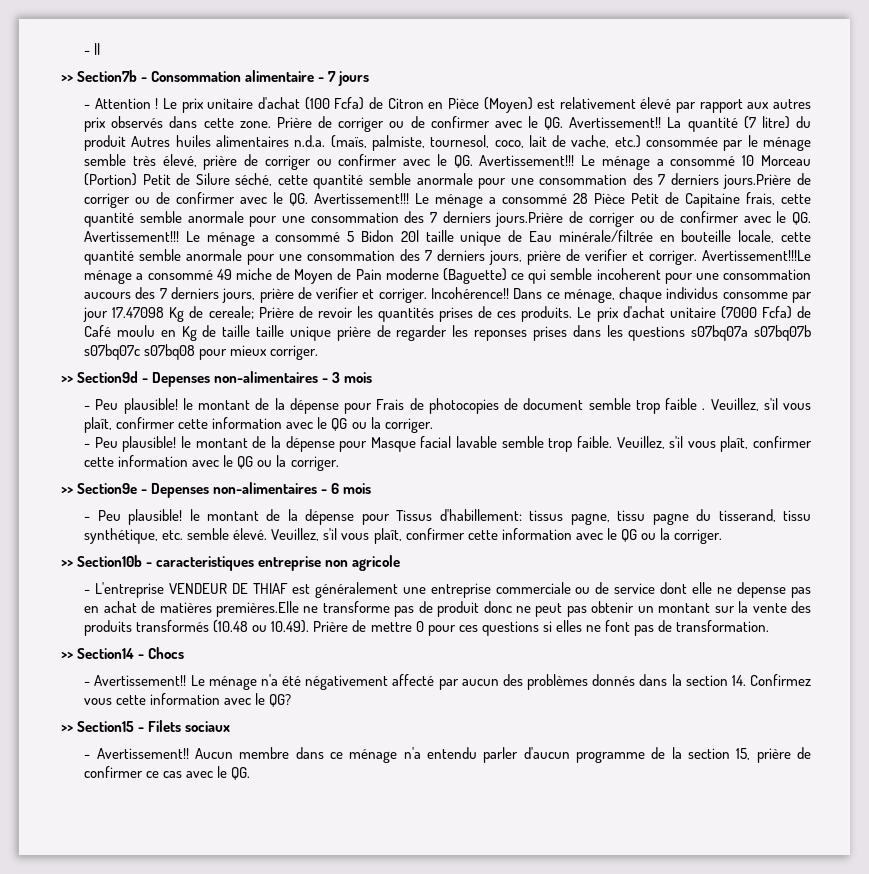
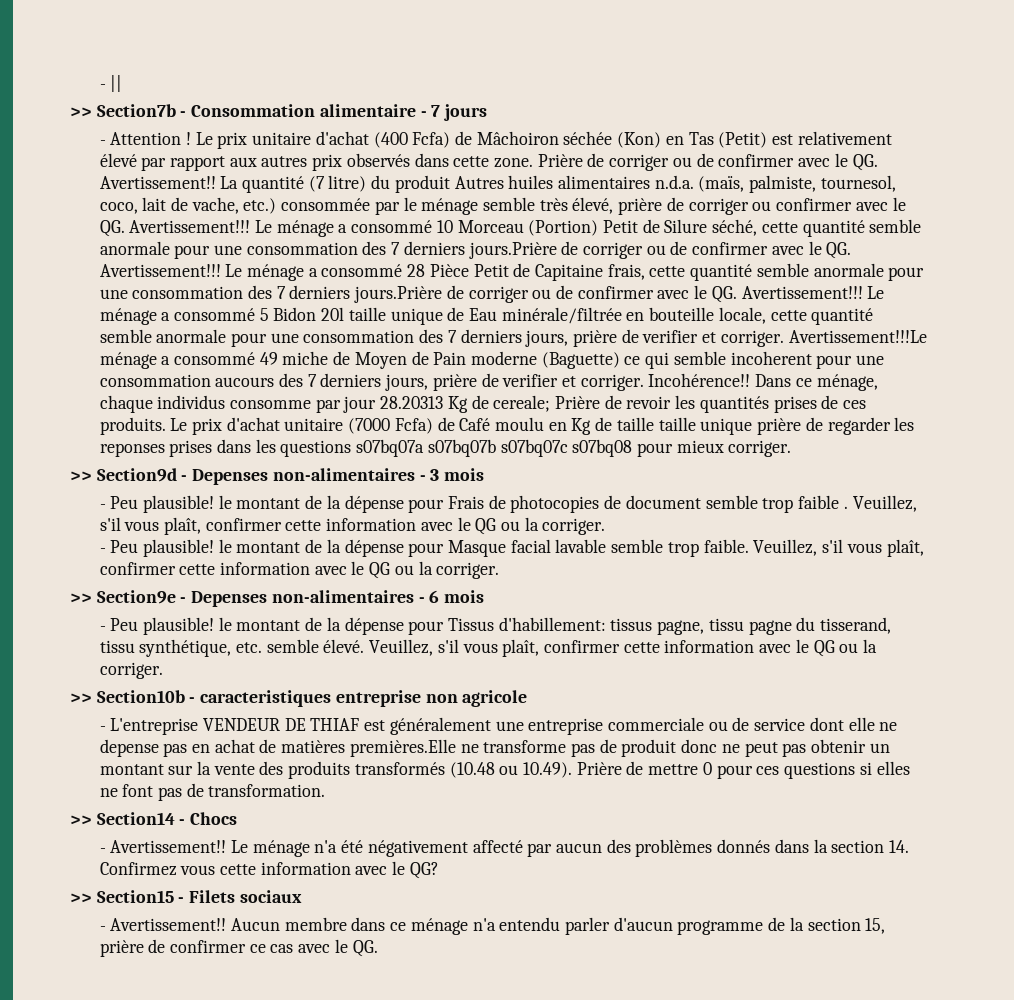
[304,97,533,113] (100 Fcfa) de Citron en Pièce (Moyen) -> [373,131,768,148] (400 Fcfa) de Mâchoiron séchée (Kon) en Tas (Petit)
[112,307,165,318] 17.47098 -> [380,396,444,409] 28.20313

